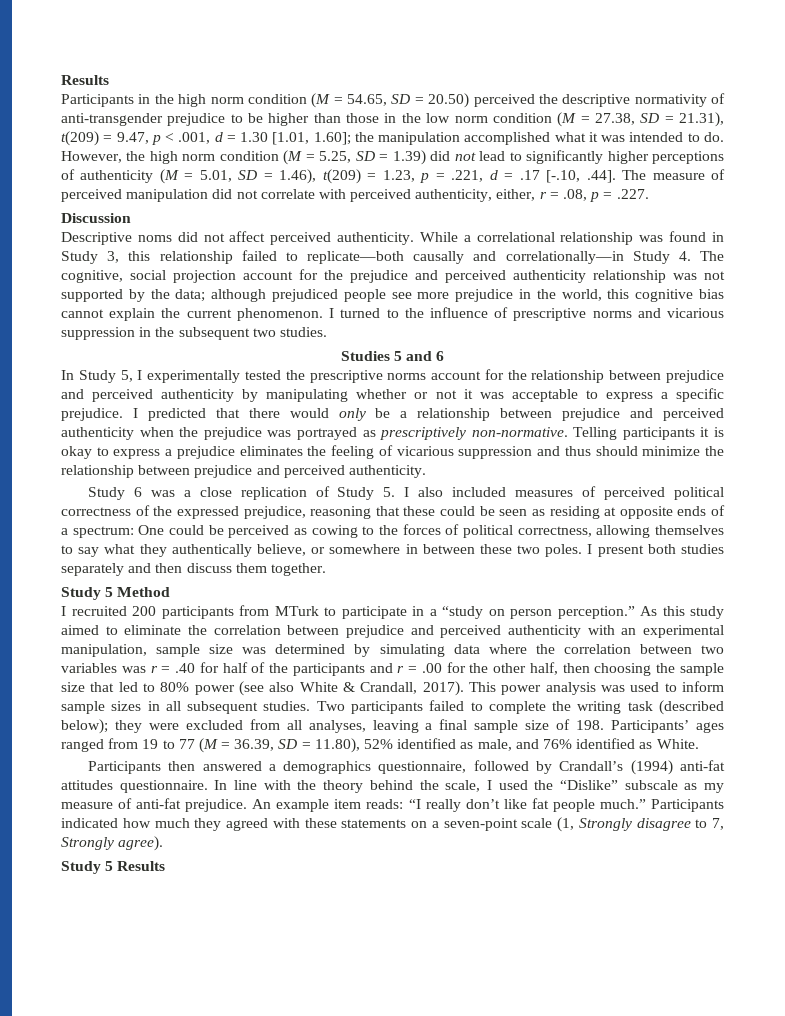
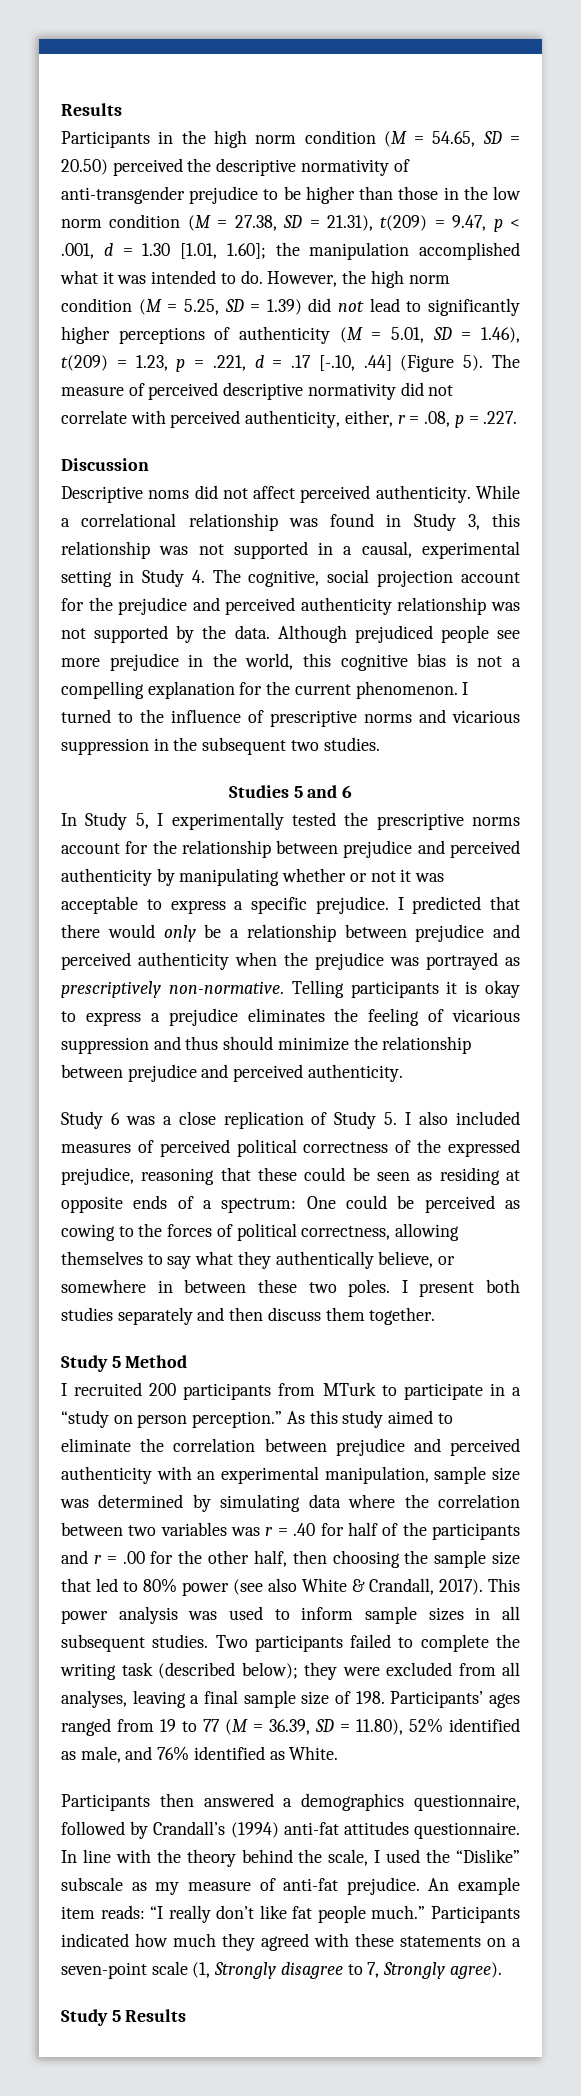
[586,170,616,183] .44]. -> [363,355,484,372] .44] (Figure 5).
[126,189,209,202] manipulation -> [223,382,396,400] descriptive normativity
[241,250,624,264] failed to replicate—both causally and correlationally—in -> [159,541,520,559] [61,570,134,587] was not supported in a causal, experimental setting in
[175,289,267,302] data; although -> [234,625,347,643] data. Although
[61,308,156,321] cannot explain -> [455,654,522,667] [61,681,263,699] is not a compelling explanation for

